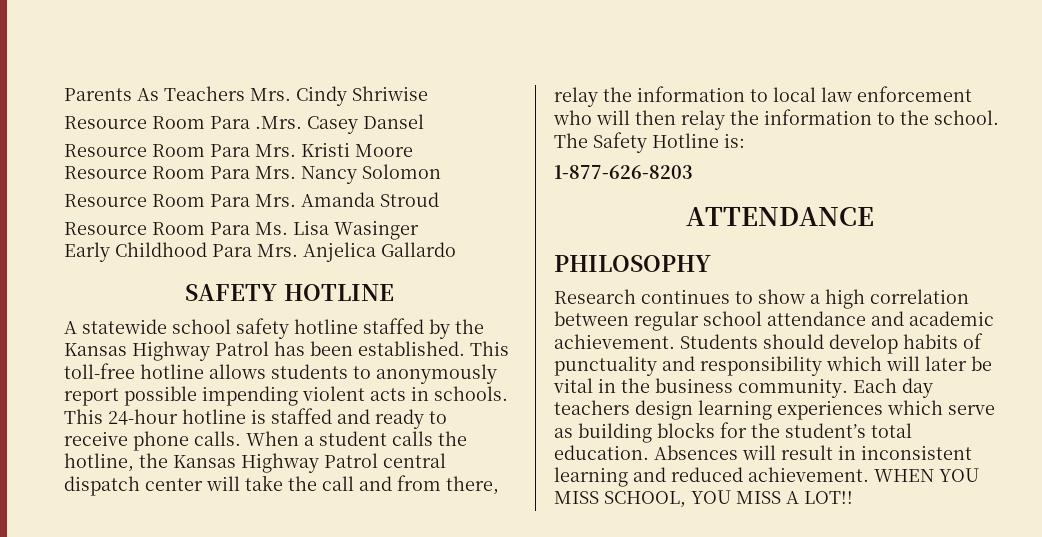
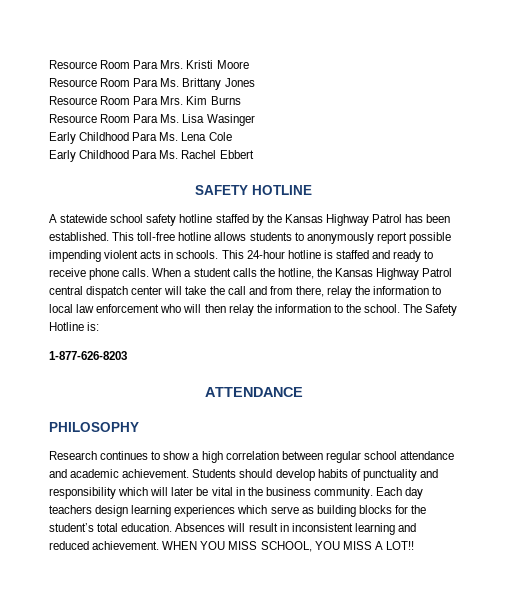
[64,86,428,106] [64,114,424,134] Parents As Teachers Mrs. Cindy Shriwise // Resource Room Para .Mrs. Casey Dansel // -> (49, 64) none
[255,164,441,184] [64,192,439,207] Mrs. Nancy Solomon // Resource Room Para Mrs. Amanda Stroud -> [160,78,255,90] [49,96,241,105] Ms. Brittany Jones // Resource Room Para Mrs. Kim Burns
[257,242,456,262] Mrs. Anjelica Gallardo -> [159,132,232,141] [49,150,254,162] Ms. Lena Cole // Early Childhood Para Ms. Rachel Ebbert

